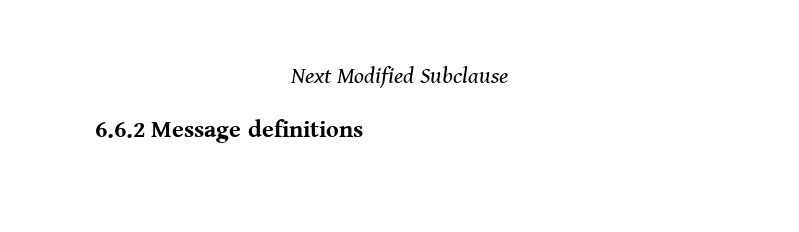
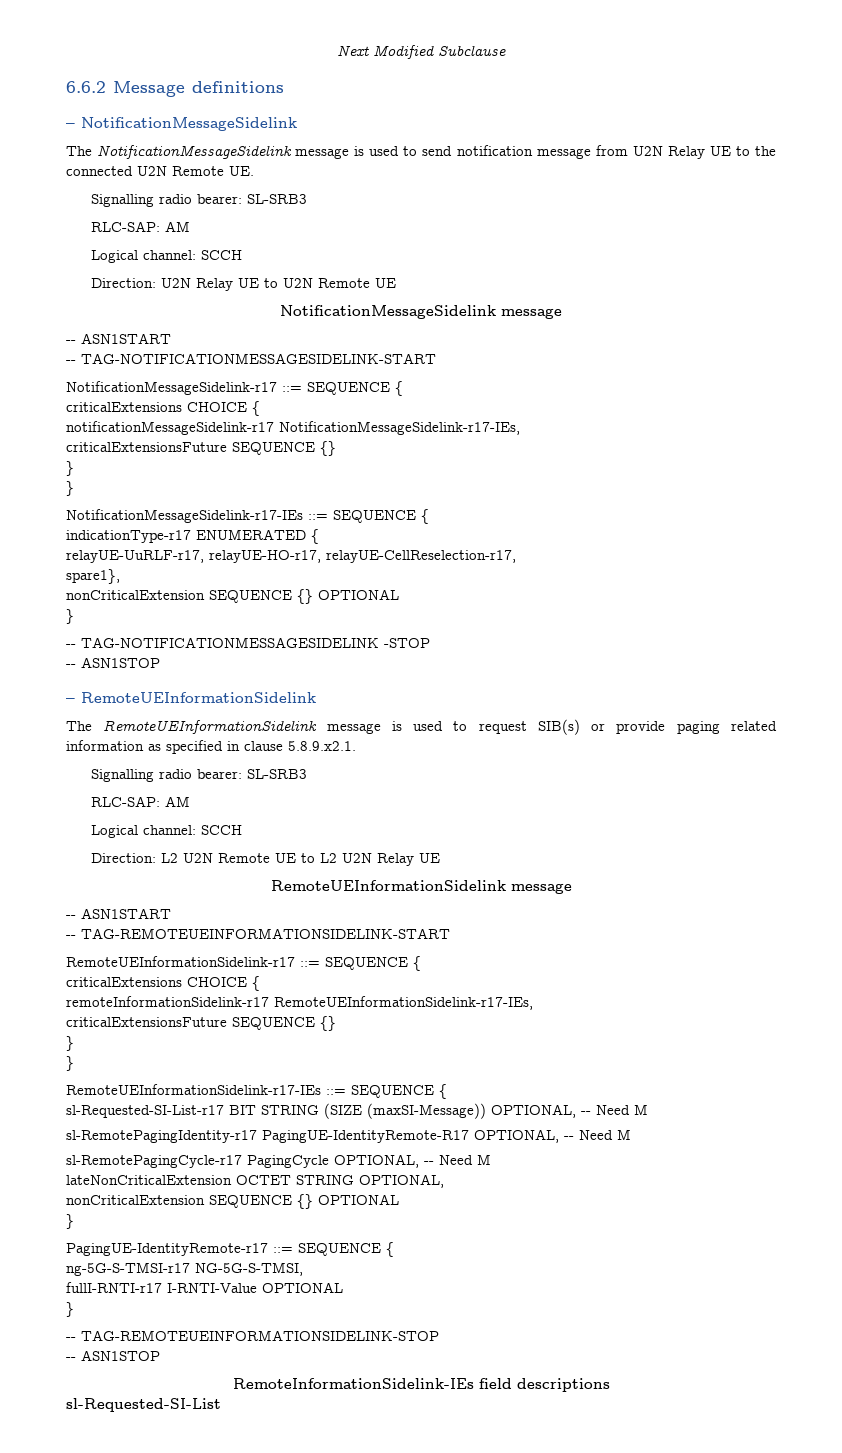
(363, 128) none -> [66,117,297,131] [66,145,776,159] [66,166,254,176] [91,194,308,207] [91,221,191,232] [91,250,243,263] [91,278,397,291] [280,305,562,319] [66,333,171,344] [66,353,436,364] [66,381,403,396] [66,401,260,416] [66,421,520,435] [66,441,336,456] [66,461,74,476] [66,481,74,496] [66,509,429,524] [66,529,319,544] [66,550,516,563] [66,569,120,584] [66,589,399,604] [66,609,74,624] [66,637,430,648] [66,657,160,668] [66,692,316,703] [66,719,777,735] [66,740,356,754] [91,769,308,782] [91,796,191,807] [91,825,243,838] [91,853,441,866] [270,880,572,894] [66,908,171,919] [66,928,450,939] [66,956,421,971] [66,976,260,991] [66,996,533,1010] [66,1016,336,1031] [66,1036,74,1051] [66,1056,74,1071] [66,1084,447,1099] [66,1103,648,1119] [66,1129,631,1143] [66,1154,491,1168] [66,1174,444,1188] [66,1194,399,1209] [66,1214,74,1229] [66,1242,394,1257] [66,1262,303,1276] [66,1282,343,1293] [66,1302,74,1317] [66,1330,439,1341] [66,1350,160,1361] [232,1378,610,1392] [66,1398,221,1412] // – NotificationMessageSidelink // The NotificationMessageSidelink message is used to send notification message from U2N Relay UE to the connected U2N Remote UE. // Signalling radio bearer: SL-SRB3 // RLC-SAP: AM // Logical channel: SCCH // Direction: U2N Relay UE to U2N Remote UE // NotificationMessageSidelink message // -- ASN1START // -- TAG-NOTIFICATIONMESSAGESIDELINK-START // NotificationMessageSidelink-r17 ::= SEQUENCE { // criticalExtensions CHOICE { // notificationMessageSidelink-r17 NotificationMessageSidelink-r17-IEs, // criticalExtensionsFuture SEQUENCE {} // } // } // NotificationMessageSidelink-r17-IEs ::= SEQUENCE { // indicationType-r17 ENUMERATED { // relayUE-UuRLF-r17, relayUE-HO-r17, relayUE-CellReselection-r17, // spare1}, // nonCriticalExtension SEQUENCE {} OPTIONAL // } // -- TAG-NOTIFICATIONMESSAGESIDELINK -STOP // -- ASN1STOP // – RemoteUEInformationSidelink // The RemoteUEInformationSidelink message is used to request SIB(s) or provide paging related information as specified in clause 5.8.9.x2.1. // Signalling radio bearer: SL-SRB3 // RLC-SAP: AM // Logical channel: SCCH // Direction: L2 U2N Remote UE to L2 U2N Relay UE // RemoteUEInformationSidelink message // -- ASN1START // -- TAG-REMOTEUEINFORMATIONSIDELINK-START // RemoteUEInformationSidelink-r17 ::= SEQUENCE { // criticalExtensions CHOICE { // remoteInformationSidelink-r17 RemoteUEInformationSidelink-r17-IEs, // criticalExtensionsFuture SEQUENCE {} // } // } // RemoteUEInformationSidelink-r17-IEs ::= SEQUENCE { // sl-Requested-SI-List-r17 BIT STRING (SIZE (maxSI-Message)) OPTIONAL, -- Need M // sl-RemotePagingIdentity-r17 PagingUE-IdentityRemote-R17 OPTIONAL, -- Need M // sl-RemotePagingCycle-r17 PagingCycle OPTIONAL, -- Need M // lateNonCriticalExtension OCTET STRING OPTIONAL, // nonCriticalExtension SEQUENCE {} OPTIONAL // } // PagingUE-IdentityRemote-r17 ::= SEQUENCE { // ng-5G-S-TMSI-r17 NG-5G-S-TMSI, // fullI-RNTI-r17 I-RNTI-Value OPTIONAL // } // -- TAG-REMOTEUEINFORMATIONSIDELINK-STOP // -- ASN1STOP // RemoteInformationSidelink-IEs field descriptions // sl-Requested-SI-List

